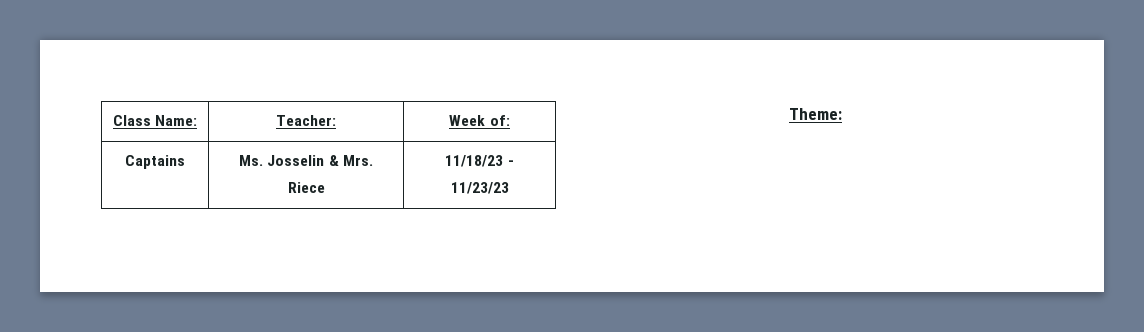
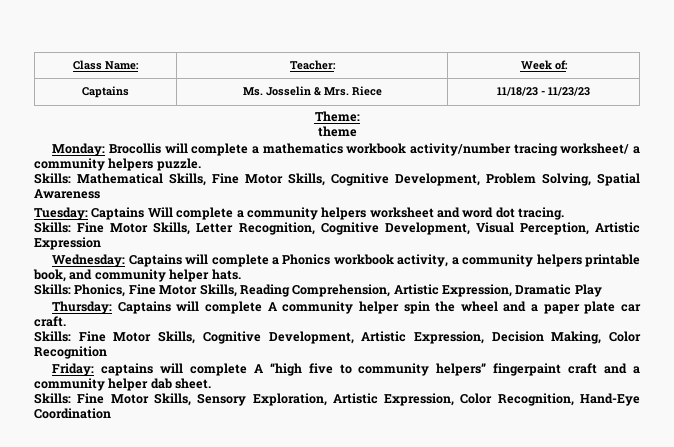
(842, 114) none -> [317,126,357,137] [52,143,640,156] [34,158,201,171] [34,173,640,186] [34,189,100,199] [34,207,565,220] [34,222,641,235] [34,237,101,250] [52,254,640,267] [33,269,241,282] [34,284,602,297] [52,301,642,314] [34,316,66,327] [34,331,641,344] [34,346,107,359] [52,363,641,376] [34,378,212,391] [34,393,640,406] [34,408,111,419] // theme // Monday: Brocollis will complete a mathematics workbook activity/number tracing worksheet/ a community helpers puzzle. // Skills: Mathematical Skills, Fine Motor Skills, Cognitive Development, Problem Solving, Spatial Awareness // Tuesday: Captains Will complete a community helpers worksheet and word dot tracing. // Skills: Fine Motor Skills, Letter Recognition, Cognitive Development, Visual Perception, Artistic Expression // Wednesday: Captains will complete a Phonics workbook activity, a community helpers printable book, and community helper hats. // Skills: Phonics, Fine Motor Skills, Reading Comprehension, Artistic Expression, Dramatic Play // Thursday: Captains will complete A community helper spin the wheel and a paper plate car craft. // Skills: Fine Motor Skills, Cognitive Development, Artistic Expression, Decision Making, Color Recognition // Friday: captains will complete A “high five to community helpers” fingerpaint craft and a community helper dab sheet. // Skills: Fine Motor Skills, Sensory Exploration, Artistic Expression, Color Recognition, Hand-Eye Coordination

